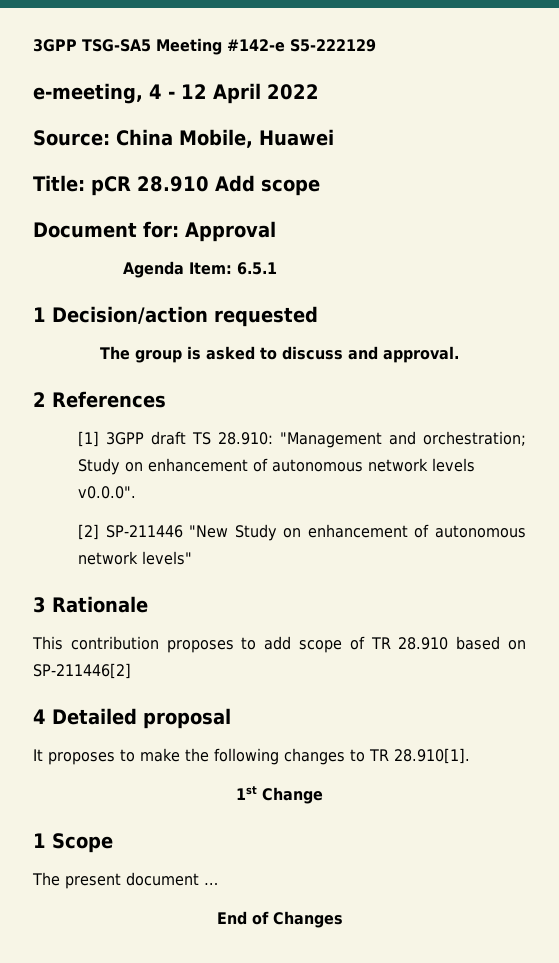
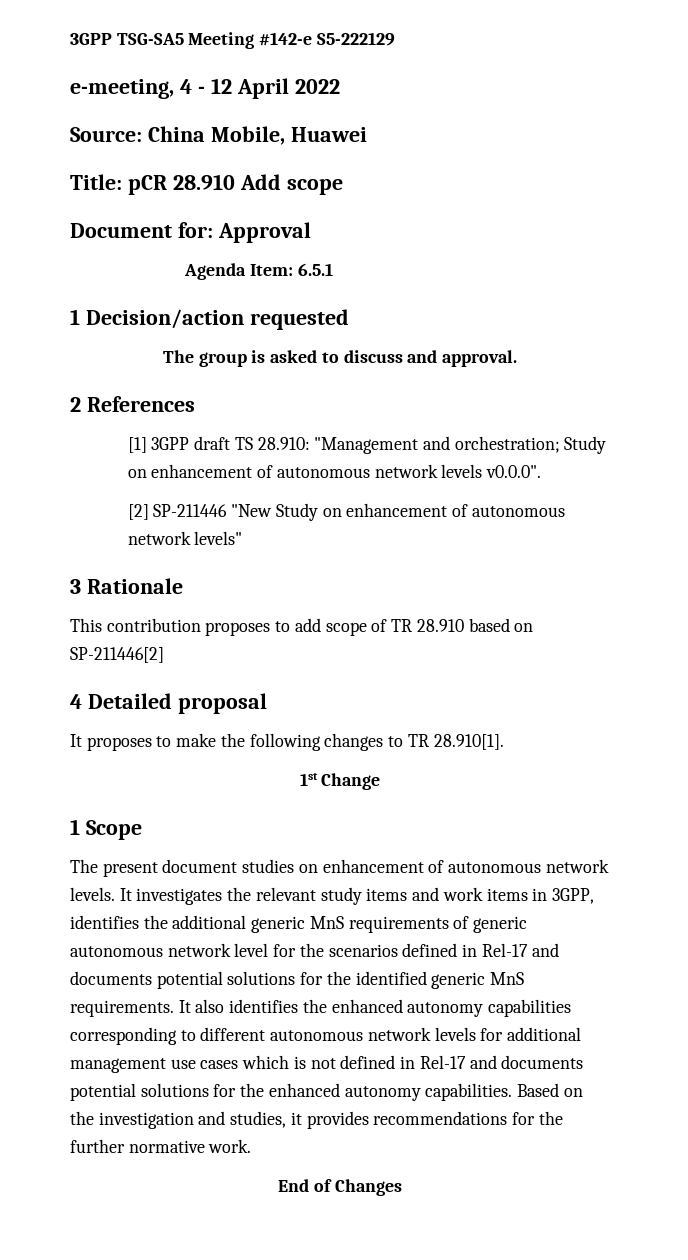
[204,883,218,885] … -> [242,859,609,873] [70,887,594,905] [70,915,528,933] [70,943,559,957] [70,971,525,989] [70,999,572,1017] [70,1027,582,1045] [70,1055,584,1073] [70,1083,583,1101] [70,1111,563,1129] [70,1139,252,1153] studies on enhancement of autonomous network levels. It investigates the relevant study items and work items in 3GPP, identifies the additional generic MnS requirements of generic autonomous network level for the scenarios defined in Rel-17 and documents potential solutions for the identified generic MnS requirements. It also identifies the enhanced autonomy capabilities corresponding to different autonomous network levels for additional management use cases which is not defined in Rel-17 and documents potential solutions for the enhanced autonomy capabilities. Based on the investigation and studies, it provides recommendations for the further normative work.

